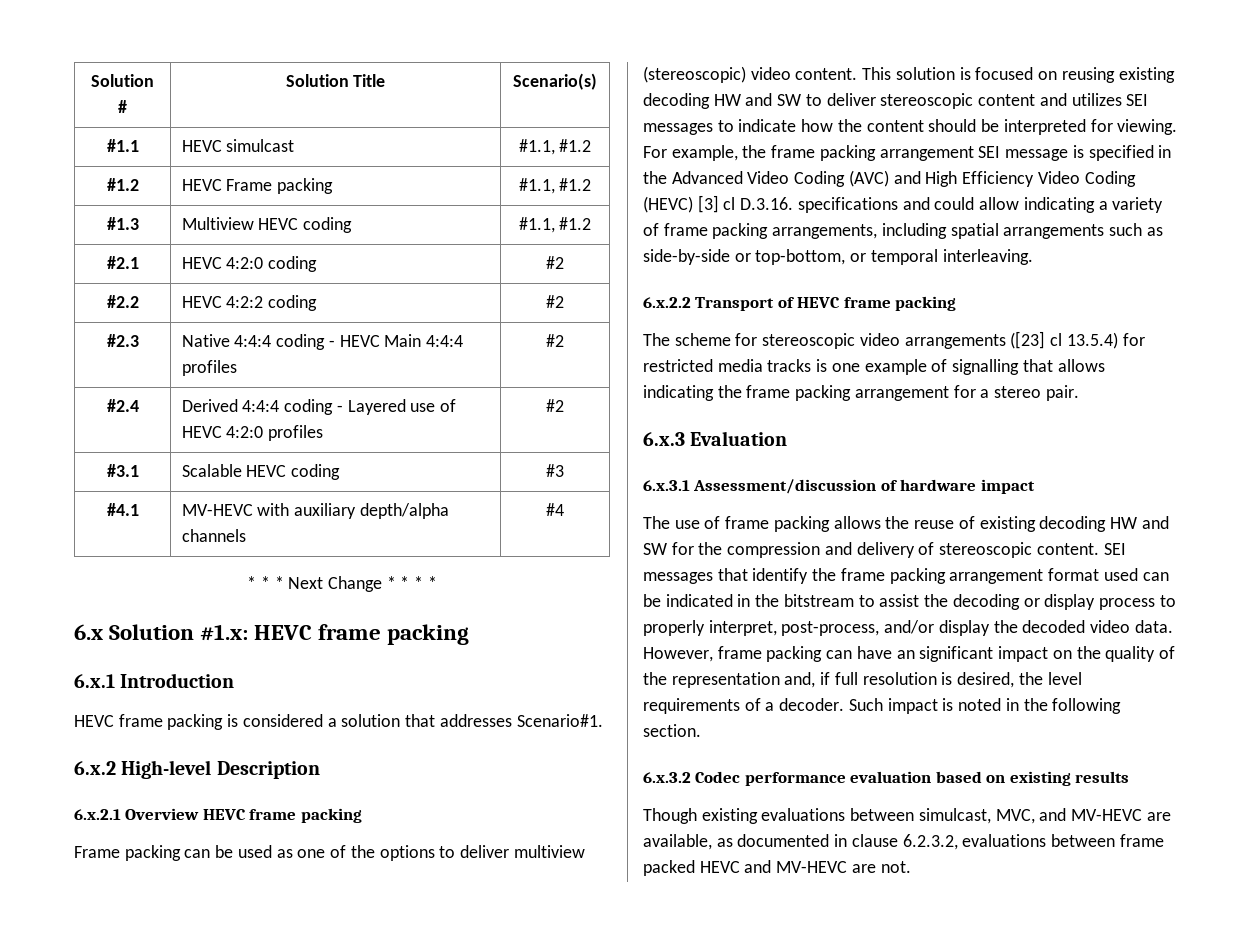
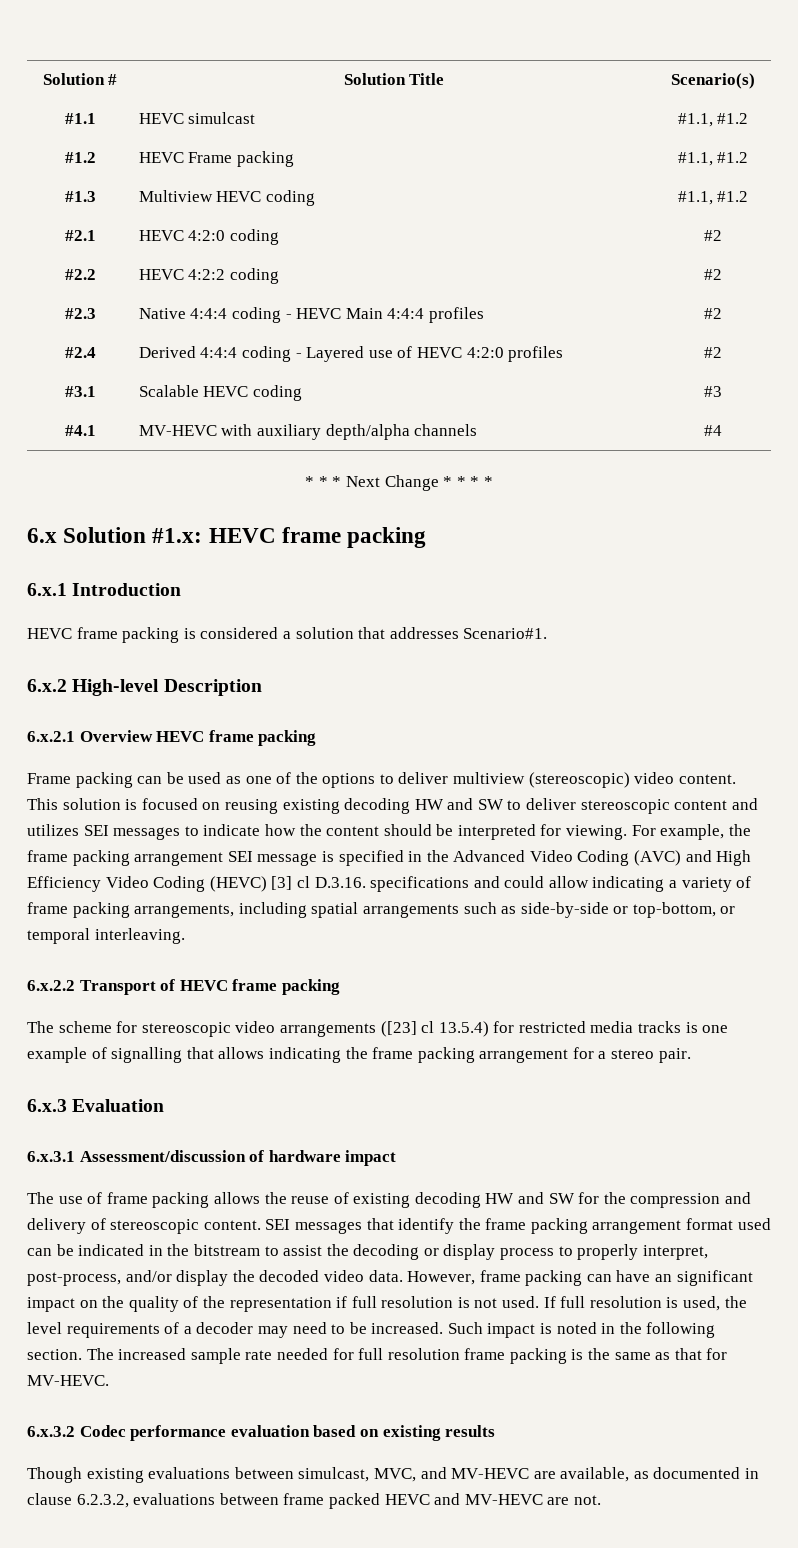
[784,672,816,688] and, -> (332, 1304) none
[957,672,1015,688] desired, -> [474,1296,721,1311] not used. If full resolution is used,
[779,698,845,711] decoder. -> [196,1322,444,1338] decoder may need to be increased.
(701, 730) none -> [86,1348,728,1364] [27,1375,109,1386] The increased sample rate needed for full resolution frame packing is the same as that for MV-HEVC.

